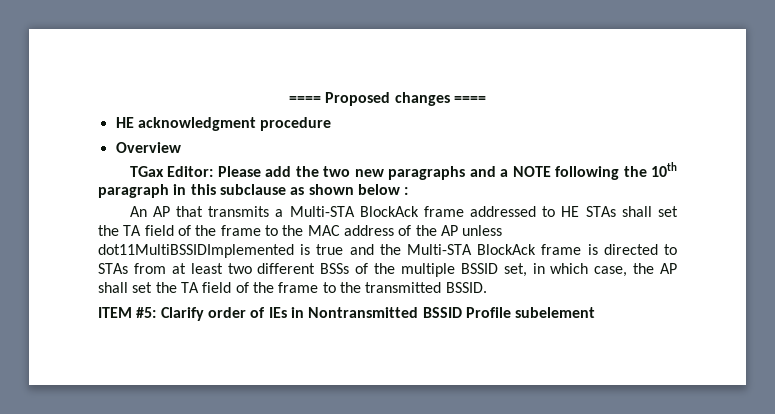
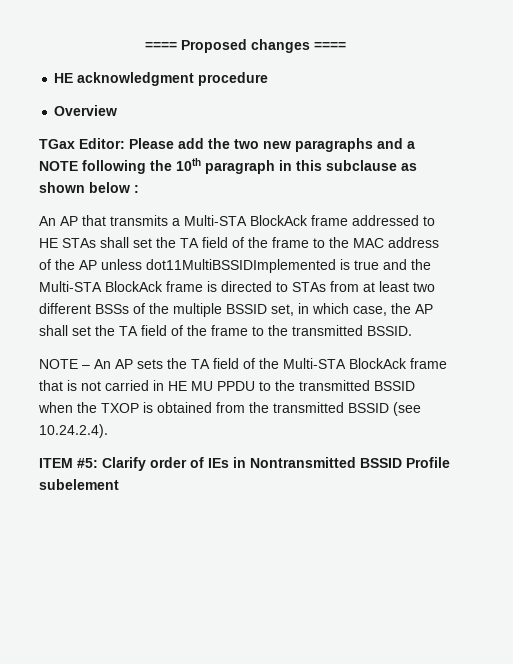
(487, 287) none -> [39,358,447,369] [39,380,415,391] [38,402,421,416] [39,424,108,438] // NOTE – An AP sets the TA field of the Multi-STA BlockAck frame that is not carried in HE MU PPDU to the transmitted BSSID when the TXOP is obtained from the transmitted BSSID (see 10.24.2.4).

